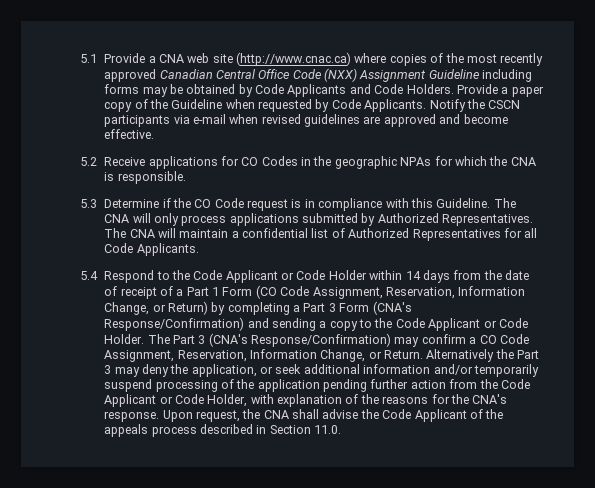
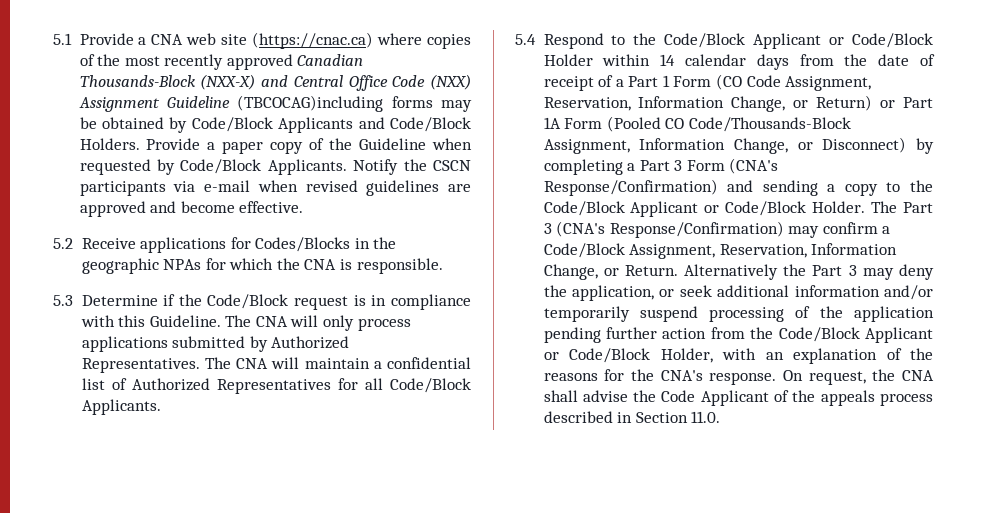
[236,52,352,66] (http://www.cnac.ca) -> [252,32,374,49] (https://cnac.ca)
(213, 74) none -> [79,74,288,90] Thousands-Block (NXX-X) and
[482,69,533,82] including -> [237,95,384,112] (TBCOCAG)including
[255,84,285,94] Code -> [191,117,273,132] Code/Block
[374,84,404,94] Code -> [390,117,471,132] Code/Block
[331,99,361,109] Code -> [180,159,262,174] Code/Block
[241,156,298,166] CO Codes -> [255,237,351,252] Codes/Blocks
[194,198,244,208] CO Code -> [207,294,289,309] Code/Block
[104,243,134,253] Code -> [389,378,471,393] Code/Block
[193,270,326,283] Code Applicant or Code -> [664,33,933,49] Code/Block Applicant or Code/Block
(421, 275) none -> [684,54,746,66] calendar
(208, 308) none -> [880,97,933,108] [543,116,851,132] [543,137,907,154] or Part 1A Form (Pooled CO Code/Thousands-Block Assignment, Information Change, or Disconnect)
[395,318,528,331] Code Applicant or Code -> [543,201,807,217] Code/Block Applicant or Code/Block
[479,334,529,344] CO Code -> [543,243,625,258] Code/Block
[500,379,530,389] [104,394,204,407] Code Applicant or Code -> [778,327,933,343] [543,348,650,363] Code/Block Applicant or Code/Block
(274, 399) none -> [765,352,784,360] an
[162,410,193,422] Upon -> [782,370,803,381] On

